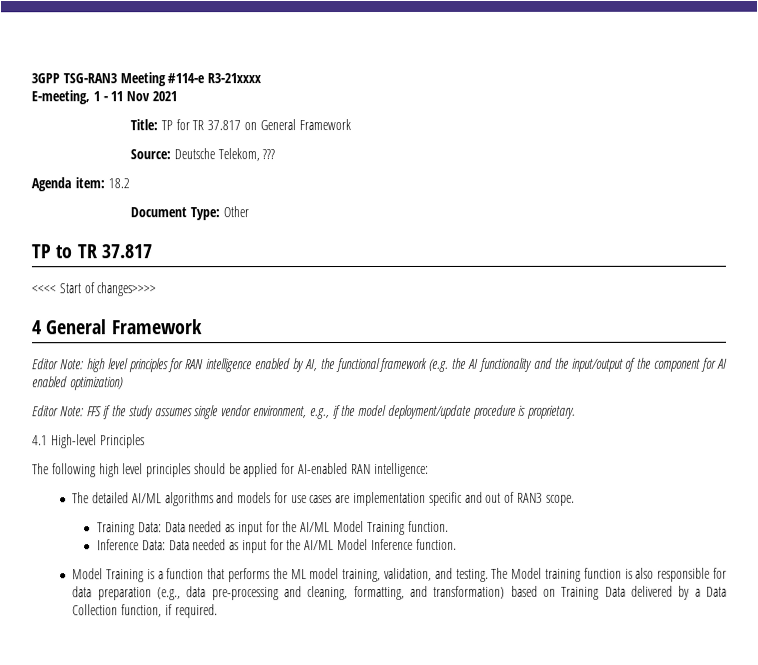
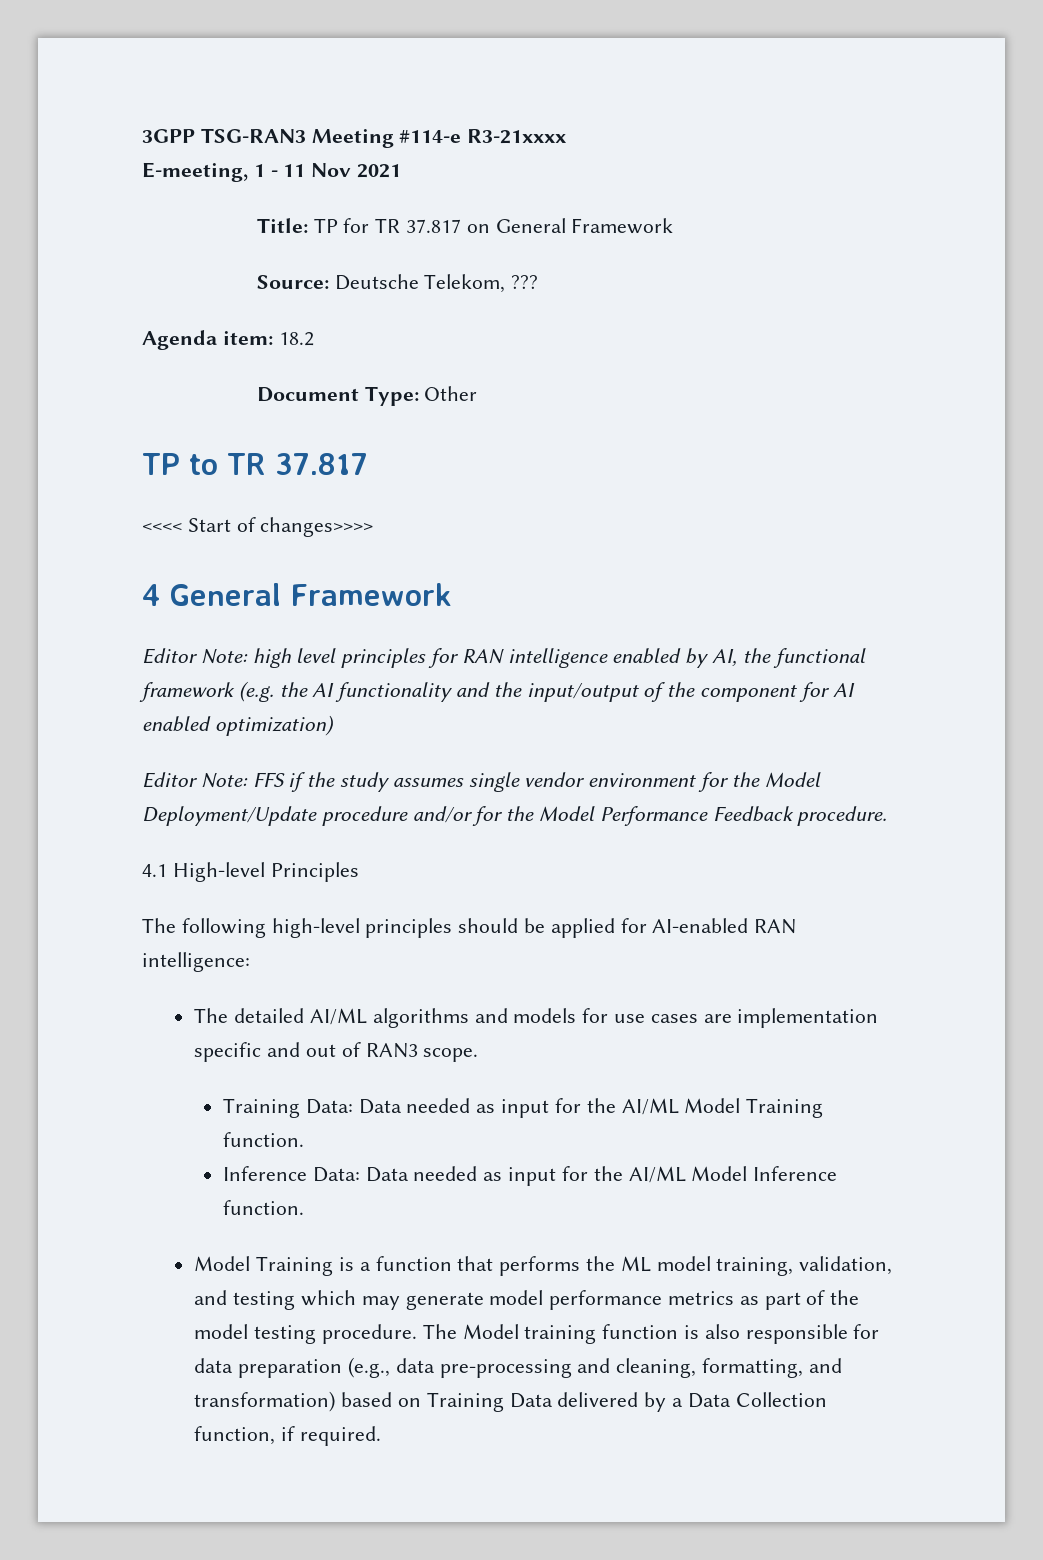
[253,404,577,420] environment, e.g., if the model deployment/update procedure is proprietary. -> [588,772,821,792] [142,806,888,826] environment for the Model Deployment/Update procedure and/or for the Model Performance Feedback procedure.
[98,463,144,478] high level -> [271,918,360,938] high-level
[455,568,489,582] testing. -> [233,1290,860,1310] [194,1324,417,1344] testing which may generate model performance metrics as part of the model testing procedure.

